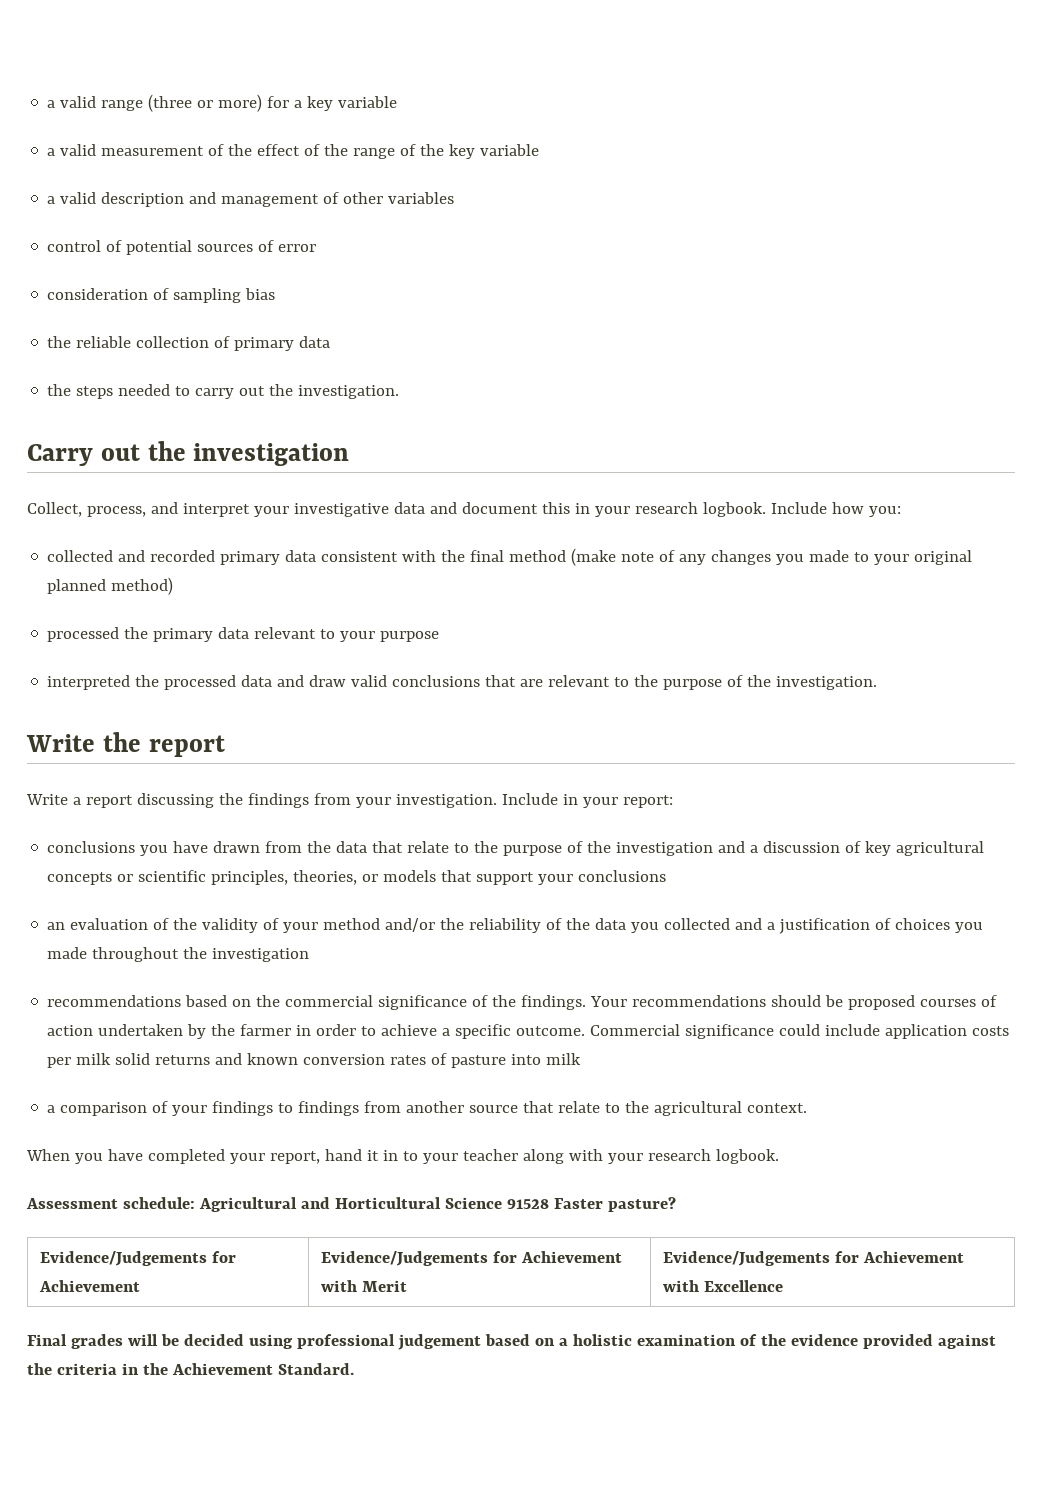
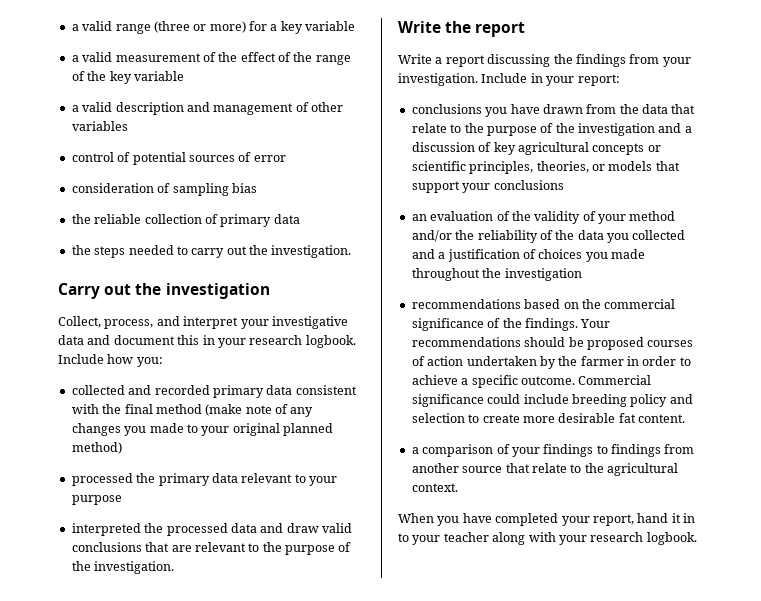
[885,1024,1010,1039] [47,1053,582,1068] application costs per milk solid returns and known conversion rates of pasture into milk -> [571,394,693,407] [411,413,685,423] breeding policy and selection to create more desirable fat content.
[26,1197,676,1212] [39,1251,236,1266] [38,1280,140,1292] [320,1251,622,1266] [320,1280,407,1292] [662,1251,964,1266] [662,1280,783,1292] [27,1334,996,1350] [27,1363,354,1375] // Assessment schedule: Agricultural and Horticultural Science 91528 Faster pasture? // Evidence/Judgements for Achievement | Evidence/Judgements for Achievement with Merit | Evidence/Judgements for Achievement with Excellence // Final grades will be decided using professional judgement based on a holistic examination of the evidence provided against the criteria in the Achievement Standard. -> (697, 538) none

